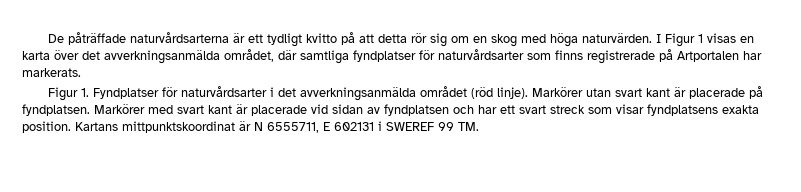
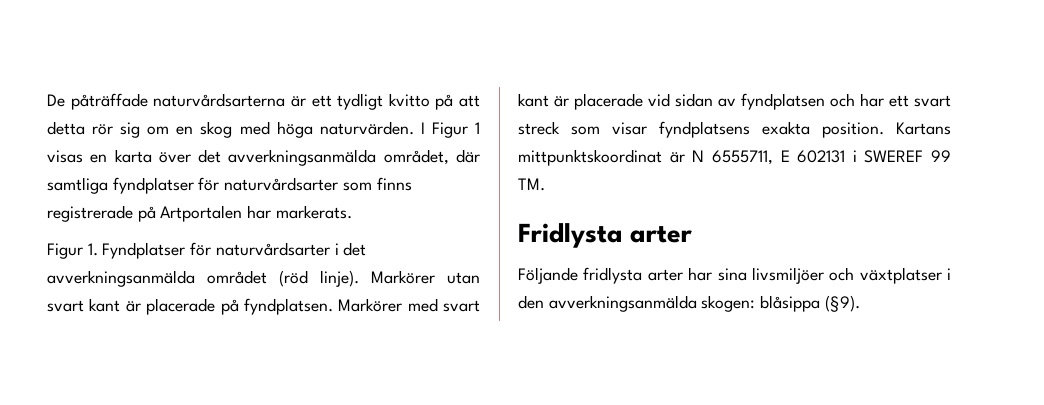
(479, 126) none -> [518,223,693,248] [518,267,951,284] [518,295,860,312] // Fridlysta arter // Följande fridlysta arter har sina livsmiljöer och växtplatser i den avverkningsanmälda skogen: blåsippa (§9).

